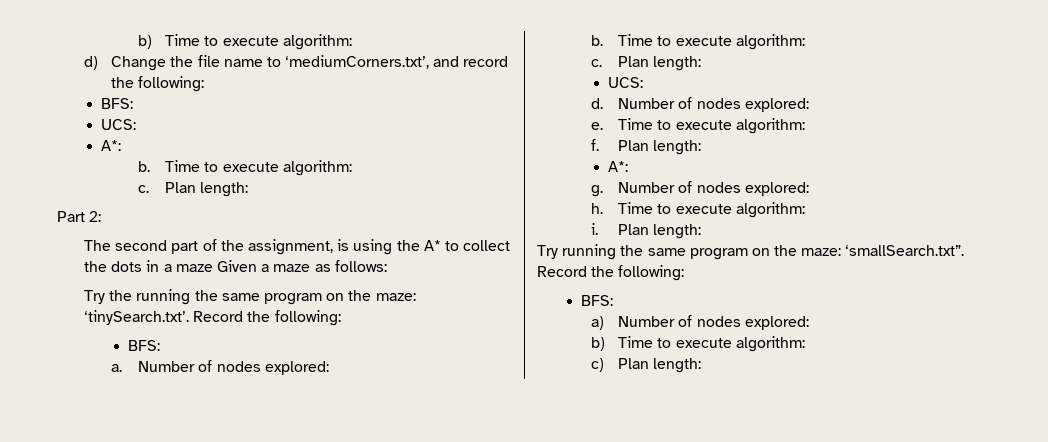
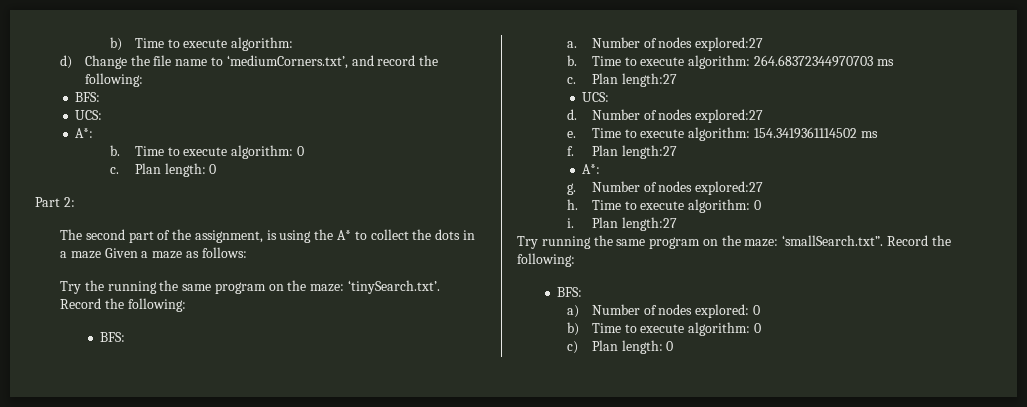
[138,182,249,197] // c. Plan length: -> [296,146,304,156] [109,163,217,177] 0 // c. Plan length: 0
[264,361,329,375] [591,34,805,50] [591,56,702,71] explored: // b. Time to execute algorithm: // c. Plan length: -> [695,37,764,51] [566,55,894,69] [566,73,677,87] explored:27 // b. Time to execute algorithm: 264.68372344970703 ms // c. Plan length:27
[744,98,809,112] explored: -> [695,109,764,123] explored:27
(805, 126) none -> [753,127,878,139] 154.3419361114502 ms
[653,140,702,155] length: -> [621,145,677,159] length:27
[744,182,809,196] explored: -> [695,181,764,195] explored:27
(805, 210) none -> [753,200,761,210] 0
[653,224,702,239] length: -> [621,217,677,231] length:27
[591,336,805,352] // b) Time to execute algorithm: -> [752,305,760,315] [566,322,761,336] 0 // b) Time to execute algorithm: 0
(702, 365) none -> [666,341,674,351] 0

